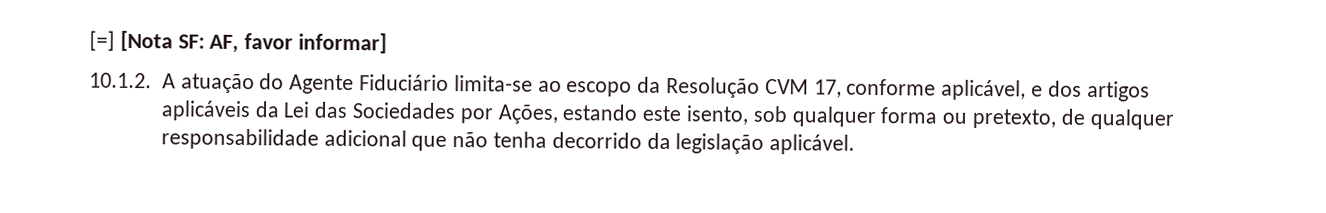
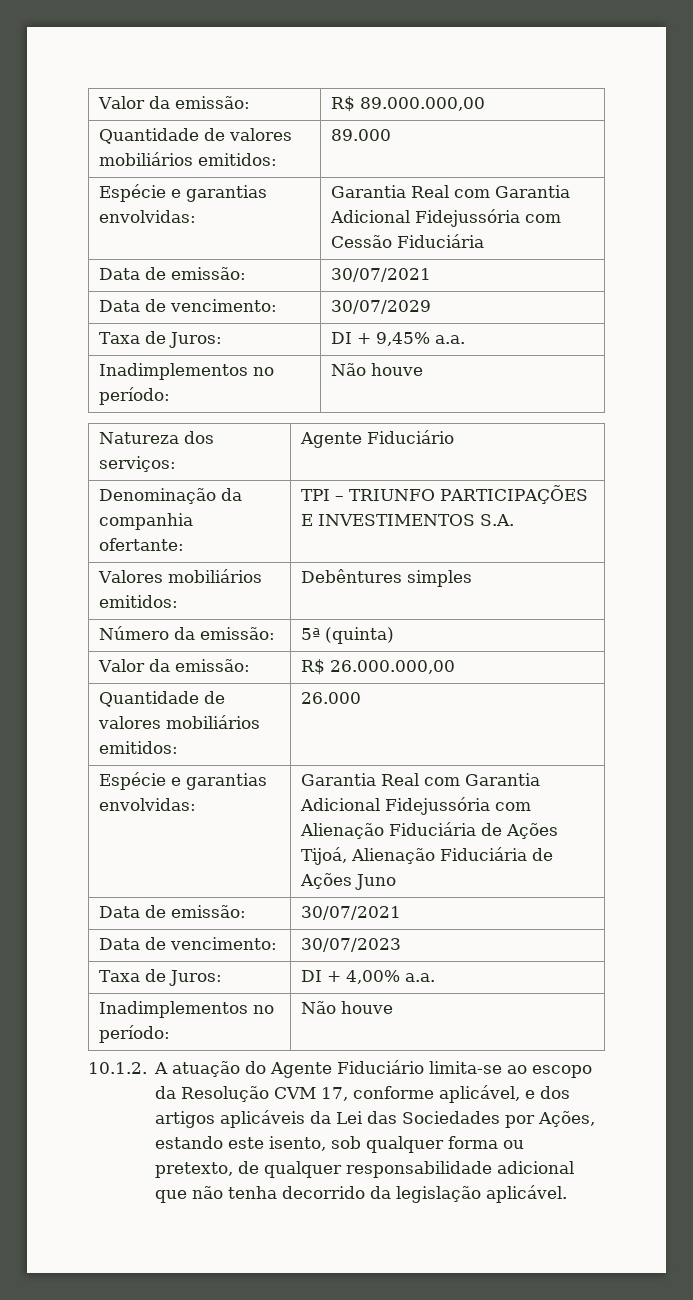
[89,30,388,54] [=] [Nota SF: AF, favor informar] -> [97,96,250,109] [330,96,485,112] [98,128,292,144] [98,152,277,166] [330,129,391,141] [98,184,267,202] [98,210,196,223] [330,185,570,198] [329,209,561,227] [330,234,484,248] [98,267,246,280] [330,268,431,282] [98,299,277,312] [330,300,431,314] [98,331,222,348] [330,332,465,346] [98,363,274,380] [98,387,170,405] [330,363,423,376] [98,431,214,444] [98,456,176,472] [299,430,454,448] [98,488,242,504] [98,513,193,530] [98,538,184,551] [300,485,588,504] [300,514,514,526] [97,569,262,583] [98,595,178,608] [300,569,472,587] [98,626,275,640] [300,627,394,644] [97,659,250,672] [300,659,455,675] [98,691,225,707] [97,715,260,729] [98,741,178,754] [300,692,361,704] [98,772,267,790] [98,798,196,811] [300,773,540,786] [299,797,531,815] [299,822,558,839] [300,847,553,865] [299,873,396,890] [98,905,246,918] [300,906,401,920] [98,937,277,950] [300,938,401,952] [98,969,222,986] [300,970,435,984] [98,1001,274,1018] [98,1025,170,1043] [300,1001,393,1014] Valor da emissão: | R$ 89.000.000,00 // Quantidade de valores mobiliários emitidos: | 89.000 // Espécie e garantias envolvidas: | Garantia Real com Garantia Adicional Fidejussória com Cessão Fiduciária // Data de emissão: | 30/07/2021 // Data de vencimento: | 30/07/2029 // Taxa de Juros: | DI + 9,45% a.a. // Inadimplementos no período: | Não houve // Natureza dos serviços: | Agente Fiduciário // Denominação da companhia ofertante: | TPI – TRIUNFO PARTICIPAÇÕES E INVESTIMENTOS S.A. // Valores mobiliários emitidos: | Debêntures simples // Número da emissão: | 5ª (quinta) // Valor da emissão: | R$ 26.000.000,00 // Quantidade de valores mobiliários emitidos: | 26.000 // Espécie e garantias envolvidas: | Garantia Real com Garantia Adicional Fidejussória com Alienação Fiduciária de Ações Tijoá, Alienação Fiduciária de Ações Juno // Data de emissão: | 30/07/2021 // Data de vencimento: | 30/07/2023 // Taxa de Juros: | DI + 4,00% a.a. // Inadimplementos no período: | Não houve

